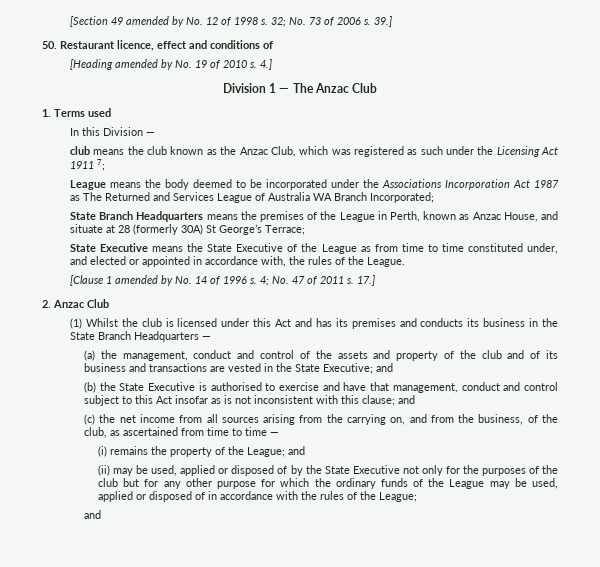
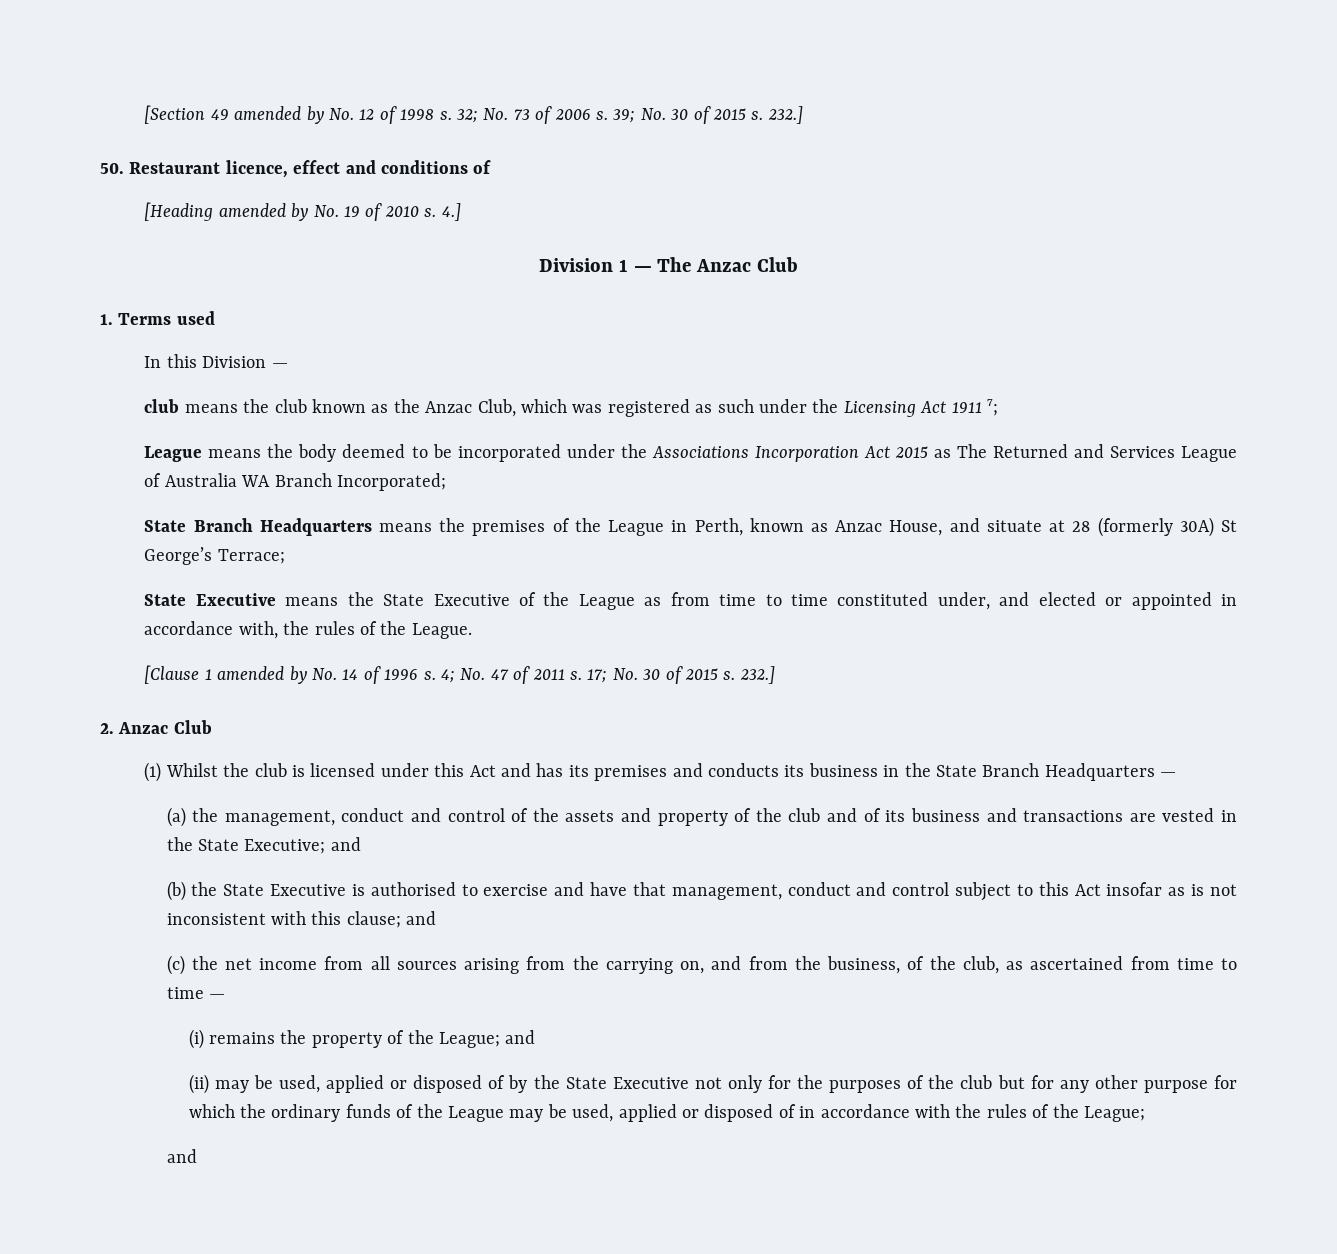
[374,16,393,27] 39.] -> [613,106,803,124] 39; No. 30 of 2015 s. 232.]
[534,180,559,188] 1987 -> [894,446,928,458] 2015
[357,275,376,286] 17.] -> [587,666,775,684] 17; No. 30 of 2015 s. 232.]

